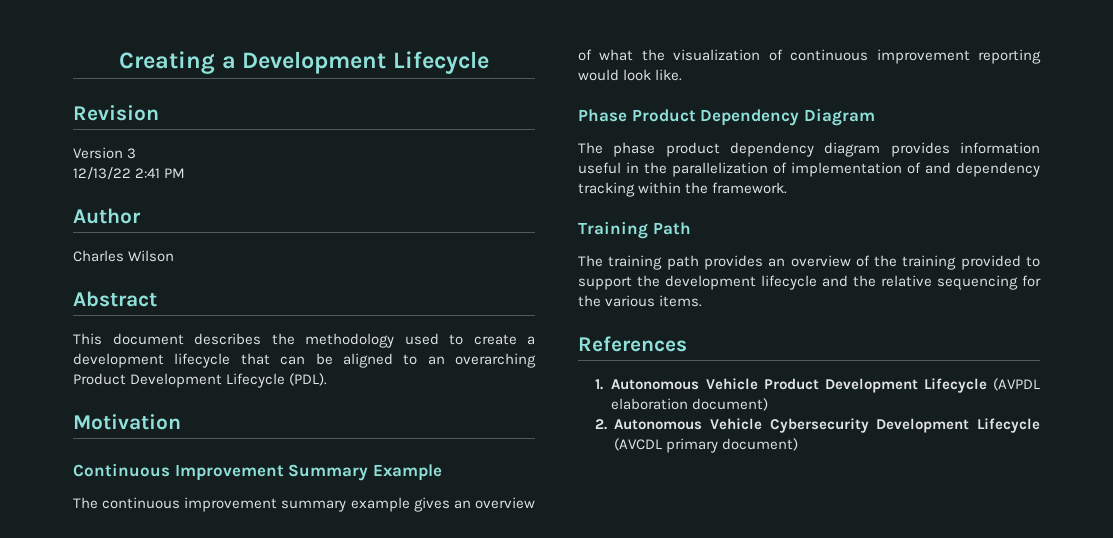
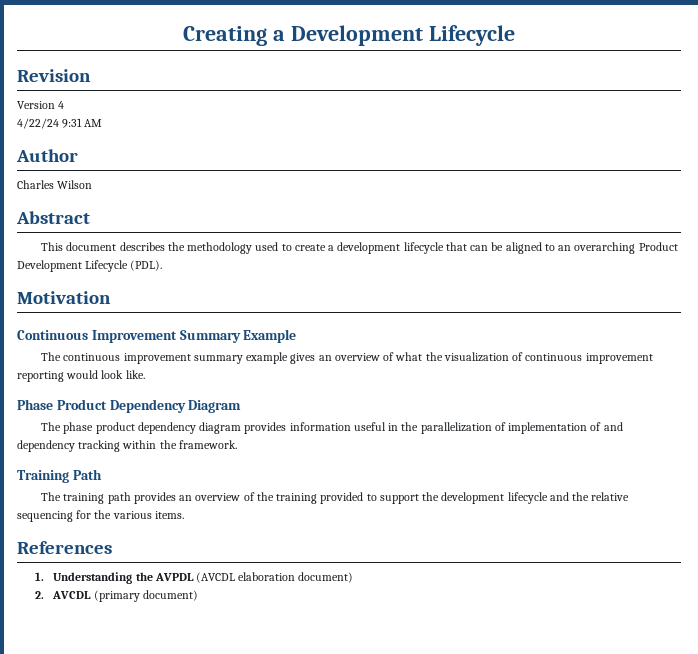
[127,148,137,159] [73,167,186,180] 3 // 12/13/22 2:41 PM -> [58,101,65,109] [17,118,103,129] 4 // 4/22/24 9:31 AM
[611,378,1040,393] [611,398,769,411] [594,418,1040,433] [614,438,719,453] Autonomous Vehicle Product Development Lifecycle (AVPDL elaboration document) // 2. Autonomous Vehicle Cybersecurity Development Lifecycle (AVCDL primary -> [53,572,354,584] [35,590,140,602] Understanding the AVPDL (AVCDL elaboration document) // 2. AVCDL (primary

